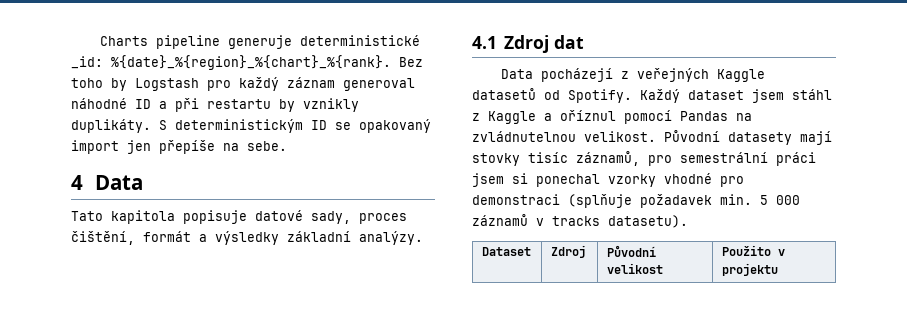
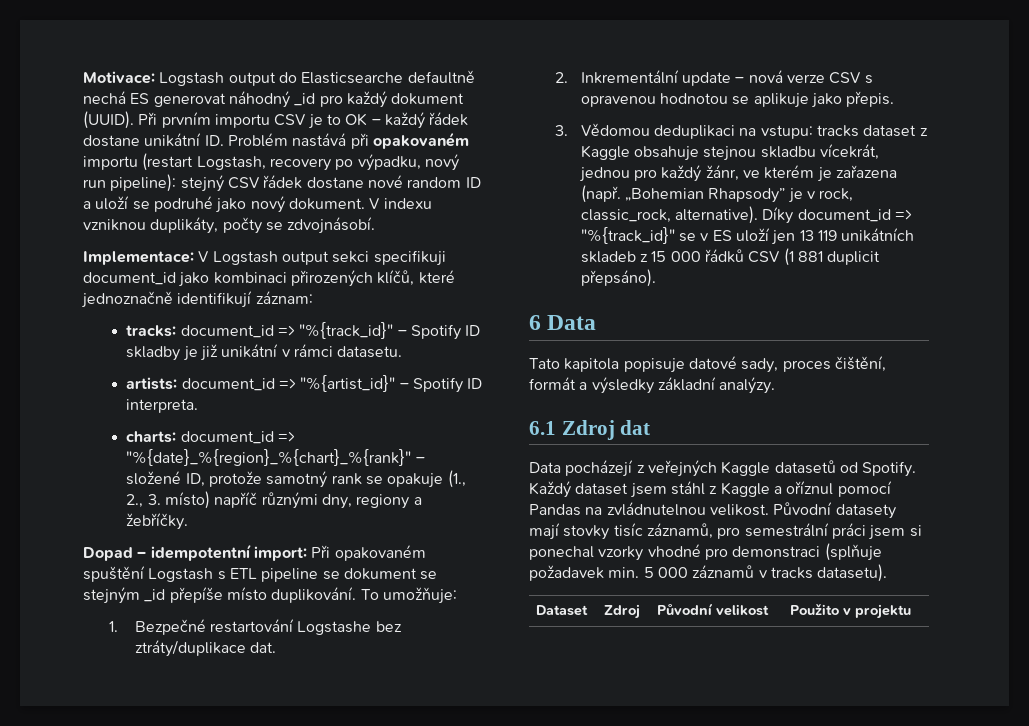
[100,35,421,49] [71,55,423,70] [71,77,415,91] [71,98,359,112] [71,119,431,133] [71,140,287,154] [71,175,83,190] Charts pipeline generuje deterministické _id: %{date}_%{region}_%{chart}_%{rank}. Bez toho by Logstash pro každý záznam generoval náhodné ID a při restartu by vznikly duplikáty. S deterministickým ID se opakovaný import jen přepíše na sebe. // 4 -> [83,70,475,86] [83,91,465,108] [83,111,469,129] [83,132,469,149] [83,153,459,171] [83,174,481,192] [83,196,432,213] [83,217,376,234] [83,250,446,266] [83,270,455,287] [81,291,313,308] [126,322,481,340] [126,344,403,361] [126,375,483,393] [126,399,199,413] [126,431,296,444] [126,449,425,466] [126,470,466,488] [126,491,422,509] [126,513,189,530] [83,544,426,561] [83,566,438,582] [83,587,457,604] [108,619,402,635] [134,640,276,657] [554,70,873,86] [580,91,895,108] [554,123,928,139] [580,144,879,161] [578,165,897,182] [580,185,854,203] [580,206,912,224] [580,227,915,245] [580,248,881,266] [580,269,656,287] [529,315,541,330] Motivace: Logstash output do Elasticsearche defaultně nechá ES generovat náhodný _id pro každý dokument (UUID). Při prvním importu CSV je to OK – každý řádek dostane unikátní ID. Problém nastává při opakovaném importu (restart Logstash, recovery po výpadku, nový run pipeline): stejný CSV řádek dostane nové random ID a uloží se podruhé jako nový dokument. V indexu vzniknou duplikáty, počty se zdvojnásobí. // Implementace: V Logstash output sekci specifikuji document_id jako kombinaci přirozených klíčů, které jednoznačně identifikují záznam: // tracks: document_id => "%{track_id}" – Spotify ID skladby je již unikátní v rámci datasetu. // artists: document_id => "%{artist_id}" – Spotify ID interpreta. // charts: document_id => "%{date}_%{region}_%{chart}_%{rank}" – složené ID, protože samotný rank se opakuje (1., 2., 3. místo) napříč různými dny, regiony a žebříčky. // Dopad – idempotentní import: Při opakovaném spuštění Logstash s ETL pipeline se dokument se stejným _id přepíše místo duplikování. To umožňuje: // 1. Bezpečné restartování Logstashe bez ztráty/duplikace dat. // 2. Inkrementální update – nová verze CSV s opravenou hodnotou se aplikuje jako přepis. // 3. Vědomou deduplikaci na vstupu: tracks dataset z Kaggle obsahuje stejnou skladbu vícekrát, jednou pro každý žánr, ve kterém je zařazena (např. „Bohemian Rhapsody” je v rock, classic_rock, alternative). Díky document_id => "%{track_id}" se v ES uloží jen 13 119 unikátních skladeb z 15 000 řádků CSV (1 881 duplicit přepsáno). // 6
[472,36,497,49] 4.1 -> [529,421,556,435] 6.1

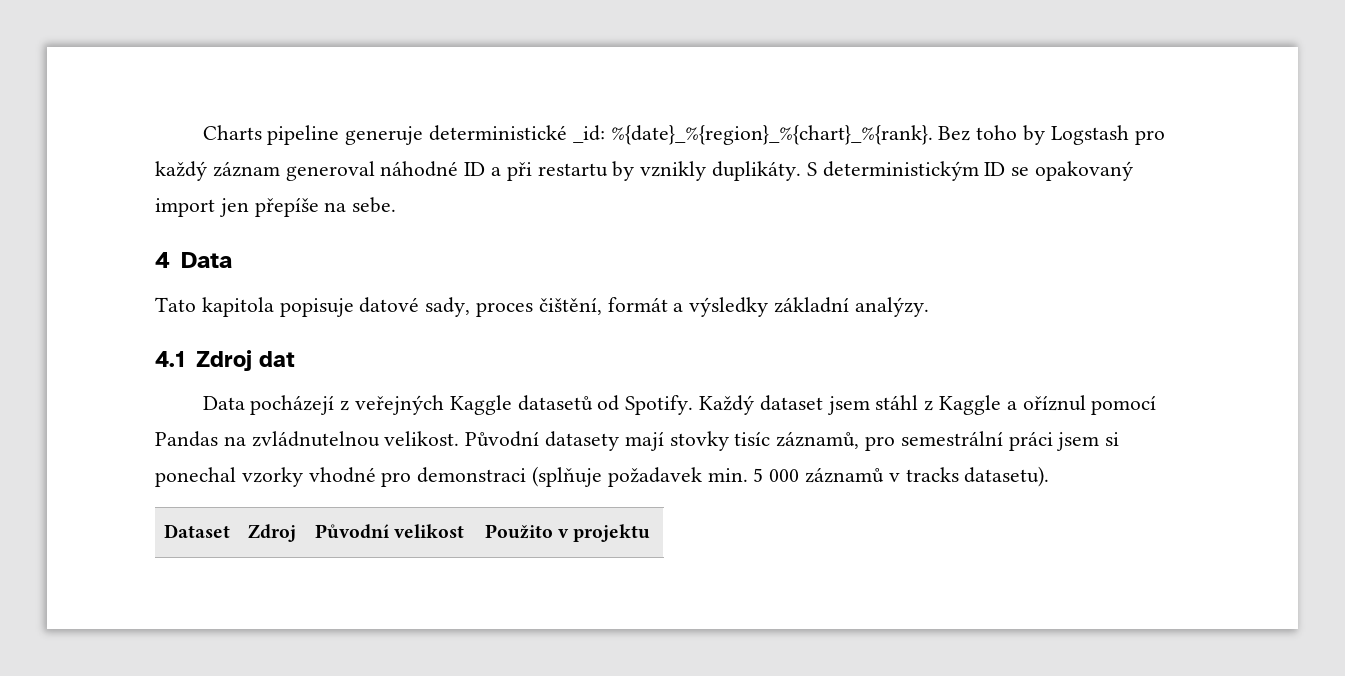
[83,70,475,86] [83,91,465,108] [83,111,469,129] [83,132,469,149] [83,153,459,171] [83,174,481,192] [83,196,432,213] [83,217,376,234] [83,250,446,266] [83,270,455,287] [81,291,313,308] [126,322,481,340] [126,344,403,361] [126,375,483,393] [126,399,199,413] [126,431,296,444] [126,449,425,466] [126,470,466,488] [126,491,422,509] [126,513,189,530] [83,544,426,561] [83,566,438,582] [83,587,457,604] [108,619,402,635] [134,640,276,657] [554,70,873,86] [580,91,895,108] [554,123,928,139] [580,144,879,161] [578,165,897,182] [580,185,854,203] [580,206,912,224] [580,227,915,245] [580,248,881,266] [580,269,656,287] [529,315,541,330] Motivace: Logstash output do Elasticsearche defaultně nechá ES generovat náhodný _id pro každý dokument (UUID). Při prvním importu CSV je to OK – každý řádek dostane unikátní ID. Problém nastává při opakovaném importu (restart Logstash, recovery po výpadku, nový run pipeline): stejný CSV řádek dostane nové random ID a uloží se podruhé jako nový dokument. V indexu vzniknou duplikáty, počty se zdvojnásobí. // Implementace: V Logstash output sekci specifikuji document_id jako kombinaci přirozených klíčů, které jednoznačně identifikují záznam: // tracks: document_id => "%{track_id}" – Spotify ID skladby je již unikátní v rámci datasetu. // artists: document_id => "%{artist_id}" – Spotify ID interpreta. // charts: document_id => "%{date}_%{region}_%{chart}_%{rank}" – složené ID, protože samotný rank se opakuje (1., 2., 3. místo) napříč různými dny, regiony a žebříčky. // Dopad – idempotentní import: Při opakovaném spuštění Logstash s ETL pipeline se dokument se stejným _id přepíše místo duplikování. To umožňuje: // 1. Bezpečné restartování Logstashe bez ztráty/duplikace dat. // 2. Inkrementální update – nová verze CSV s opravenou hodnotou se aplikuje jako přepis. // 3. Vědomou deduplikaci na vstupu: tracks dataset z Kaggle obsahuje stejnou skladbu vícekrát, jednou pro každý žánr, ve kterém je zařazena (např. „Bohemian Rhapsody” je v rock, classic_rock, alternative). Díky document_id => "%{track_id}" se v ES uloží jen 13 119 unikátních skladeb z 15 000 řádků CSV (1 881 duplicit přepsáno). // 6 -> [202,125,1165,145] [155,161,1134,181] [155,197,397,217] [155,252,170,268] Charts pipeline generuje deterministické _id: %{date}_%{region}_%{chart}_%{rank}. Bez toho by Logstash pro každý záznam generoval náhodné ID a při restartu by vznikly duplikáty. S deterministickým ID se opakovaný import jen přepíše na sebe. // 4
[529,421,556,435] 6.1 -> [155,351,185,367] 4.1

